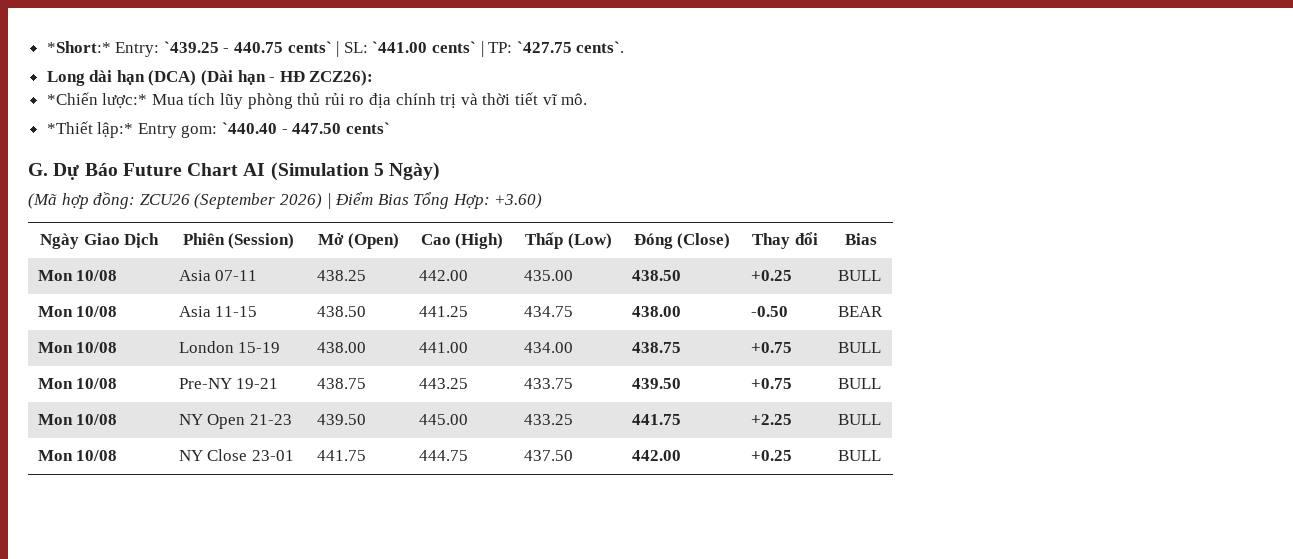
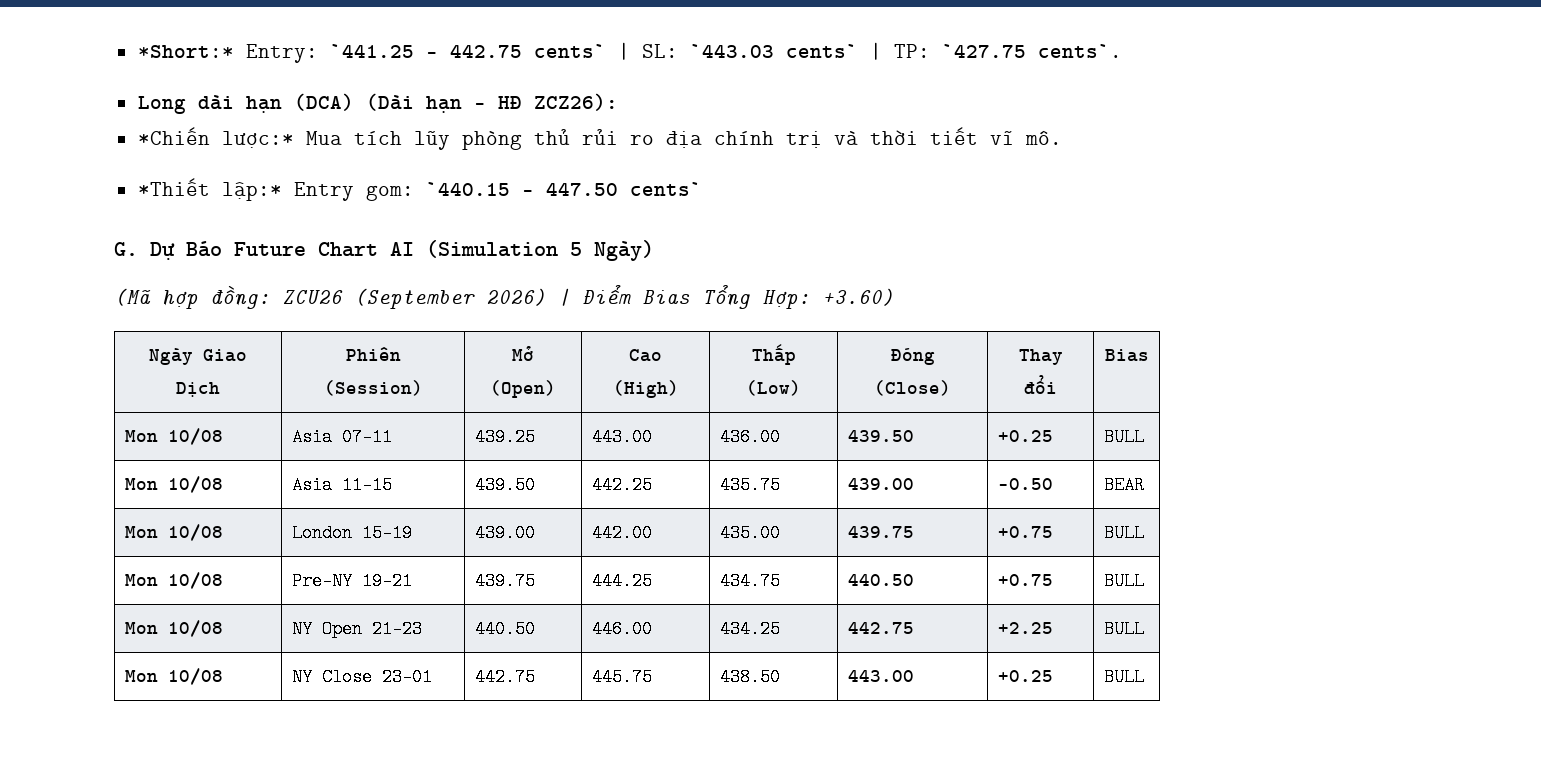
[163,41,284,53] `439.25 - 440.75 -> [329,44,522,58] `441.25 - 442.75
[372,41,428,53] `441.00 -> [689,44,774,58] `443.03
[222,122,278,134] `440.40 -> [425,182,510,196] `440.15
[316,270,366,281] [418,270,468,281] [523,270,573,281] [631,270,681,281] 438.25 | 442.00 | 435.00 | 438.50 -> [474,428,535,446] [591,428,652,446] [719,428,780,446] [847,430,914,442] 439.25 | 443.00 | 436.00 | 439.50
[316,306,366,317] [418,306,468,317] [523,306,573,317] [631,306,681,317] 438.50 | 441.25 | 434.75 | 438.00 -> [474,476,535,494] [591,476,652,494] [719,476,780,494] [847,478,914,490] 439.50 | 442.25 | 435.75 | 439.00
[316,342,366,353] [418,342,468,353] [523,342,573,353] [631,342,681,353] 438.00 | 441.00 | 434.00 | 438.75 -> [474,524,535,542] [591,524,652,542] [719,524,780,542] [847,526,914,538] 439.00 | 442.00 | 435.00 | 439.75
[316,378,366,389] [418,378,468,389] [523,378,573,389] [631,378,681,389] 438.75 | 443.25 | 433.75 | 439.50 -> [474,572,535,590] [591,572,652,590] [719,572,780,590] [847,574,914,586] 439.75 | 444.25 | 434.75 | 440.50
[316,414,366,425] [418,414,468,425] [523,414,573,425] [631,414,681,425] 439.50 | 445.00 | 433.25 | 441.75 -> [474,620,535,638] [591,620,652,638] [719,620,780,638] [847,622,914,634] 440.50 | 446.00 | 434.25 | 442.75
[316,450,366,461] [418,450,468,461] [523,450,573,461] [631,450,681,461] 441.75 | 444.75 | 437.50 | 442.00 -> [474,668,535,686] [591,668,652,686] [719,668,780,686] [847,670,914,682] 442.75 | 445.75 | 438.50 | 443.00

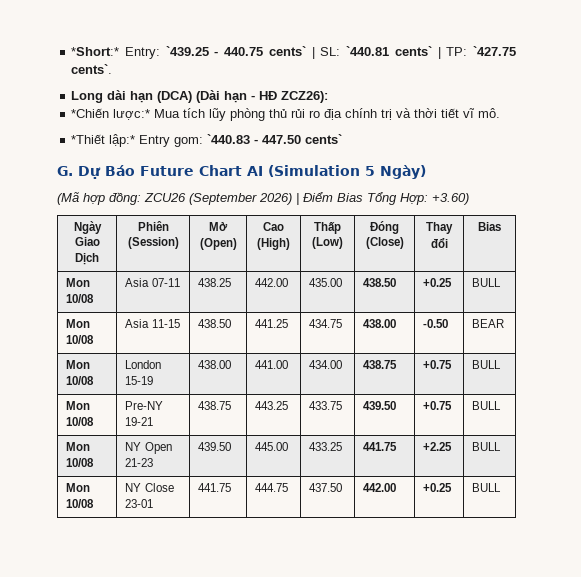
[329,44,522,58] `441.25 - 442.75 -> [165,46,264,56] `439.25 - 440.75
[689,44,774,58] `443.03 -> [346,46,390,56] `440.81
[425,182,510,196] `440.15 -> [207,134,251,144] `440.83
[474,428,535,446] [591,428,652,446] [719,428,780,446] [847,430,914,442] 439.25 | 443.00 | 436.00 | 439.50 -> [198,278,232,287] [255,278,289,287] [309,278,343,287] [363,278,397,287] 438.25 | 442.00 | 435.00 | 438.50
[474,476,535,494] [591,476,652,494] [719,476,780,494] [847,478,914,490] 439.50 | 442.25 | 435.75 | 439.00 -> [198,319,232,328] [255,319,289,328] [309,319,343,328] [363,319,397,328] 438.50 | 441.25 | 434.75 | 438.00
[474,524,535,542] [591,524,652,542] [719,524,780,542] [847,526,914,538] 439.00 | 442.00 | 435.00 | 439.75 -> [198,360,232,369] [255,360,289,369] [309,360,343,369] [363,360,398,369] 438.00 | 441.00 | 434.00 | 438.75
[474,572,535,590] [591,572,652,590] [719,572,780,590] [847,574,914,586] 439.75 | 444.25 | 434.75 | 440.50 -> [198,401,232,410] [255,401,289,410] [309,401,343,410] [363,401,397,410] 438.75 | 443.25 | 433.75 | 439.50
[474,620,535,638] [591,620,652,638] [719,620,780,638] [847,622,914,634] 440.50 | 446.00 | 434.25 | 442.75 -> [198,442,232,451] [255,442,289,451] [309,442,343,451] [363,442,398,451] 439.50 | 445.00 | 433.25 | 441.75
[474,668,535,686] [591,668,652,686] [719,668,780,686] [847,670,914,682] 442.75 | 445.75 | 438.50 | 443.00 -> [198,483,232,492] [255,483,289,492] [309,483,343,492] [363,483,397,492] 441.75 | 444.75 | 437.50 | 442.00

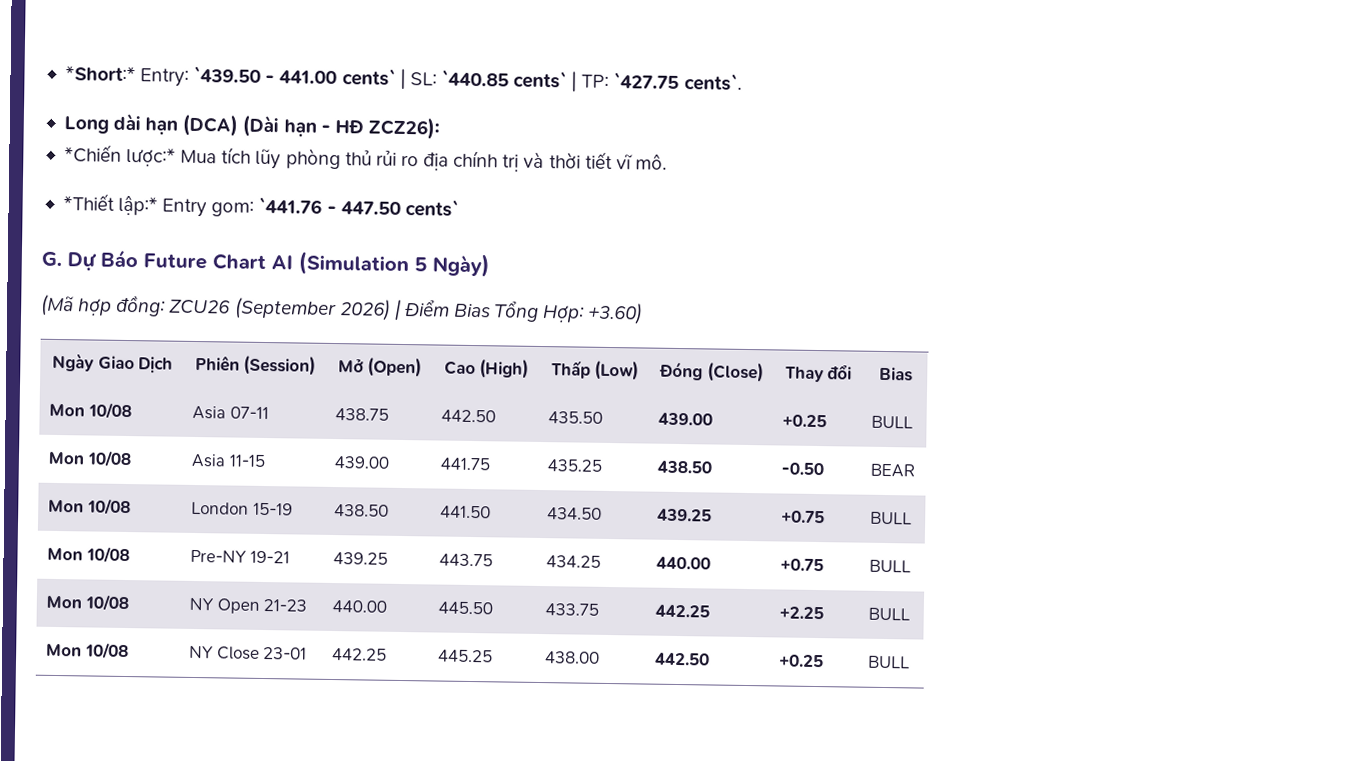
[165,46,264,56] `439.25 - 440.75 -> [193,65,338,85] `439.50 - 441.00
[346,46,390,56] `440.81 -> [440,69,509,87] `440.85
[207,134,251,144] `440.83 -> [258,196,323,214] `441.76
[198,278,232,287] [255,278,289,287] [309,278,343,287] [363,278,397,287] 438.25 | 442.00 | 435.00 | 438.50 -> [334,408,389,421] [440,409,496,423] [547,411,603,424] [657,412,713,426] 438.75 | 442.50 | 435.50 | 439.00
[198,319,232,328] [255,319,289,328] [309,319,343,328] [363,319,397,328] 438.50 | 441.25 | 434.75 | 438.00 -> [333,456,390,469] [439,457,490,471] [546,459,602,472] [656,460,712,474] 439.00 | 441.75 | 435.25 | 438.50
[198,360,232,369] [255,360,289,369] [309,360,343,369] [363,360,398,369] 438.00 | 441.00 | 434.00 | 438.75 -> [333,504,389,517] [439,505,491,519] [546,507,602,520] [656,508,712,522] 438.50 | 441.50 | 434.50 | 439.25
[198,401,232,410] [255,401,289,410] [309,401,343,410] [363,401,397,410] 438.75 | 443.25 | 433.75 | 439.50 -> [332,551,388,565] [438,553,493,567] [545,555,601,568] [655,556,711,570] 439.25 | 443.75 | 434.25 | 440.00
[198,442,232,451] [255,442,289,451] [309,442,343,451] [363,442,398,451] 439.50 | 445.00 | 433.25 | 441.75 -> [331,599,387,613] [437,601,493,615] [544,603,599,616] [654,604,710,618] 440.00 | 445.50 | 433.75 | 442.25
[198,483,232,492] [255,483,289,492] [309,483,343,492] [363,483,397,492] 441.75 | 444.75 | 437.50 | 442.00 -> [331,647,387,661] [437,649,493,663] [544,651,600,664] [654,652,710,666] 442.25 | 445.25 | 438.00 | 442.50

